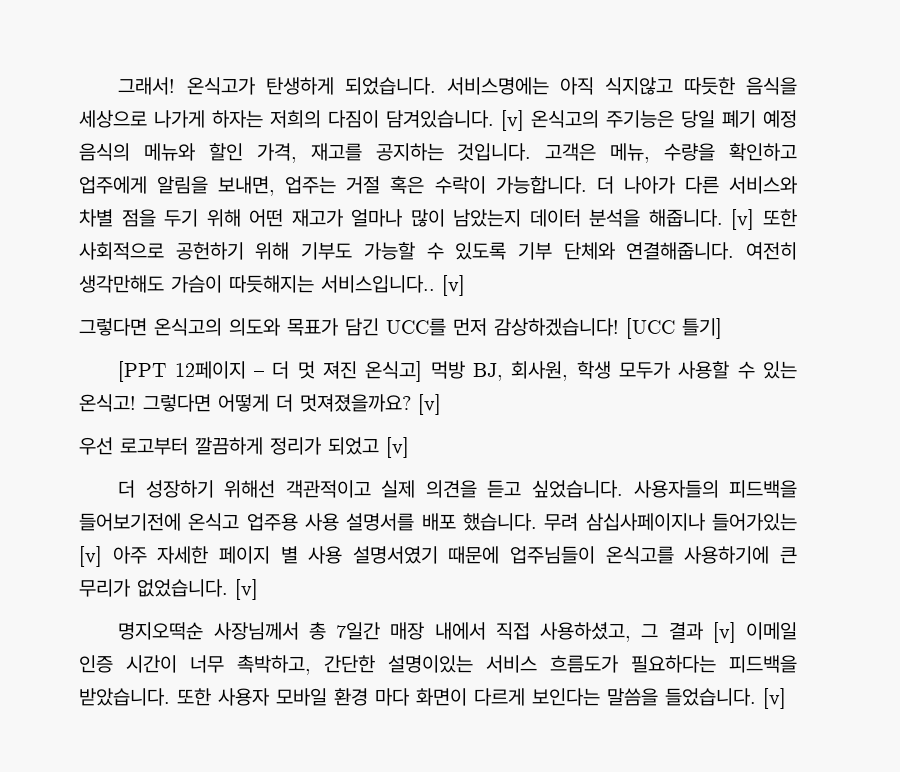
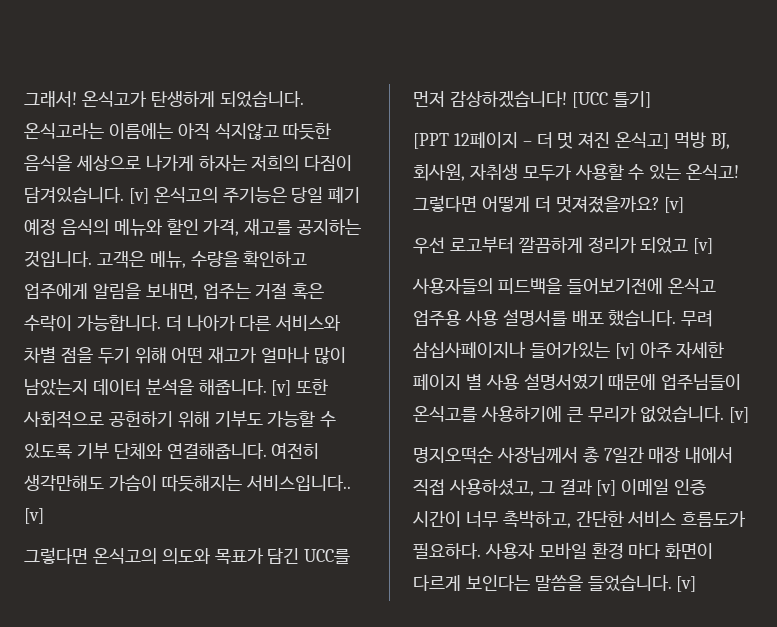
[446,77,549,95] 서비스명에는 -> [24,123,173,139] 온식고라는 이름에는
[576,361,611,379] 학생 -> [469,164,518,180] 자취생
[118,480,623,498] 더 성장하기 위해선 객관적이고 실제 의견을 듣고 싶었습니다. -> (714, 246) none
[388,655,473,673] 설명이있는 -> (624, 519) none
[631,655,797,673] [79,688,211,706] 필요하다는 피드백을 받았습니다. 또한 -> [413,543,481,559] 필요하다.

